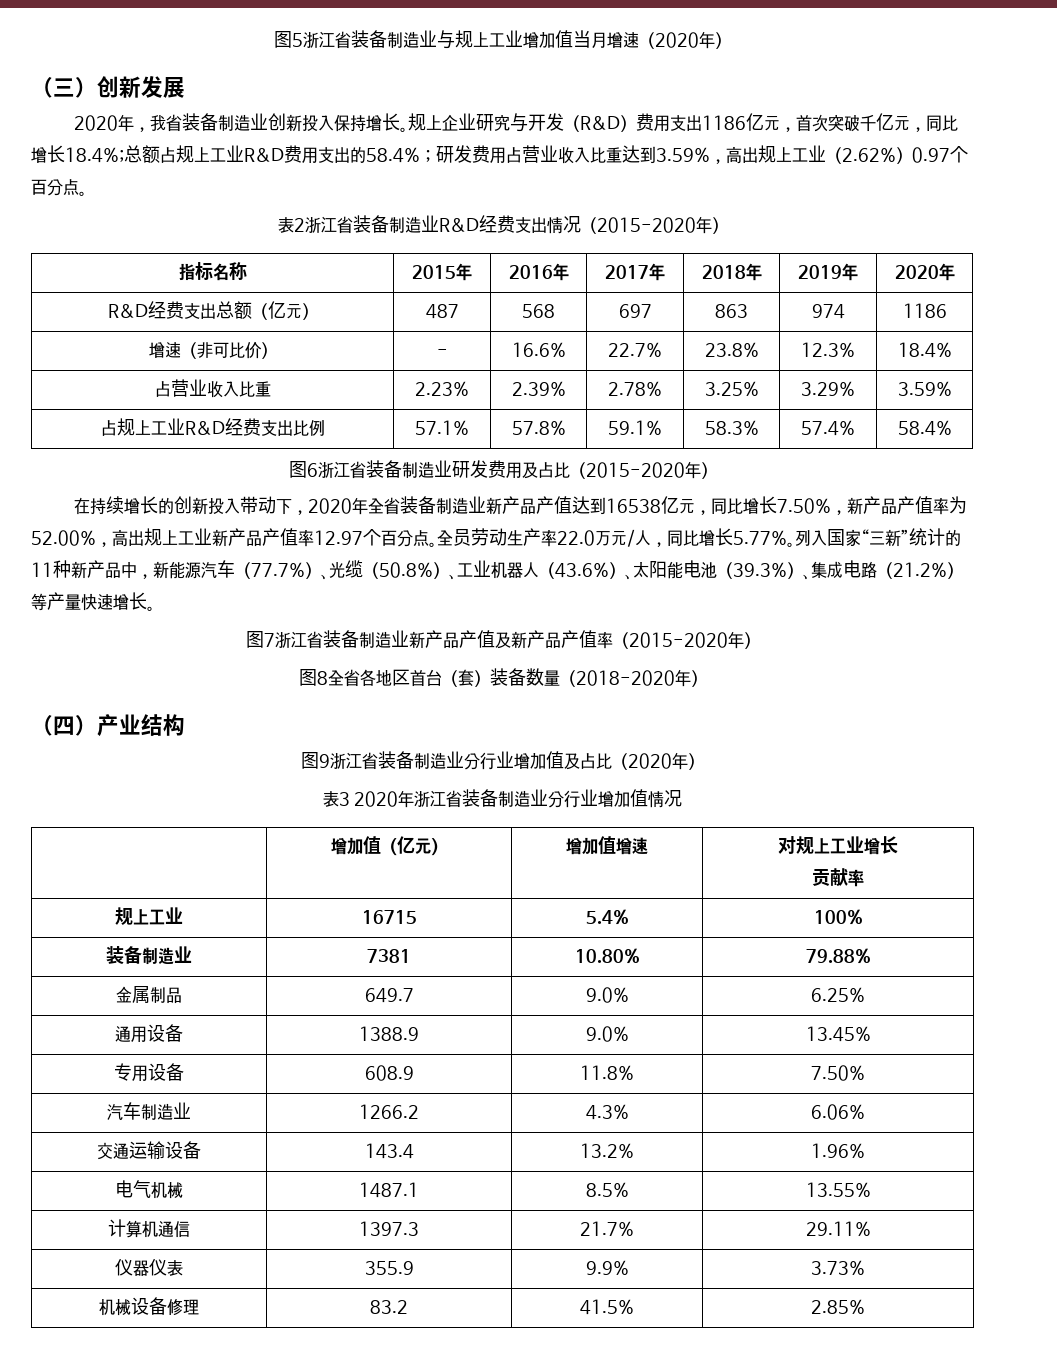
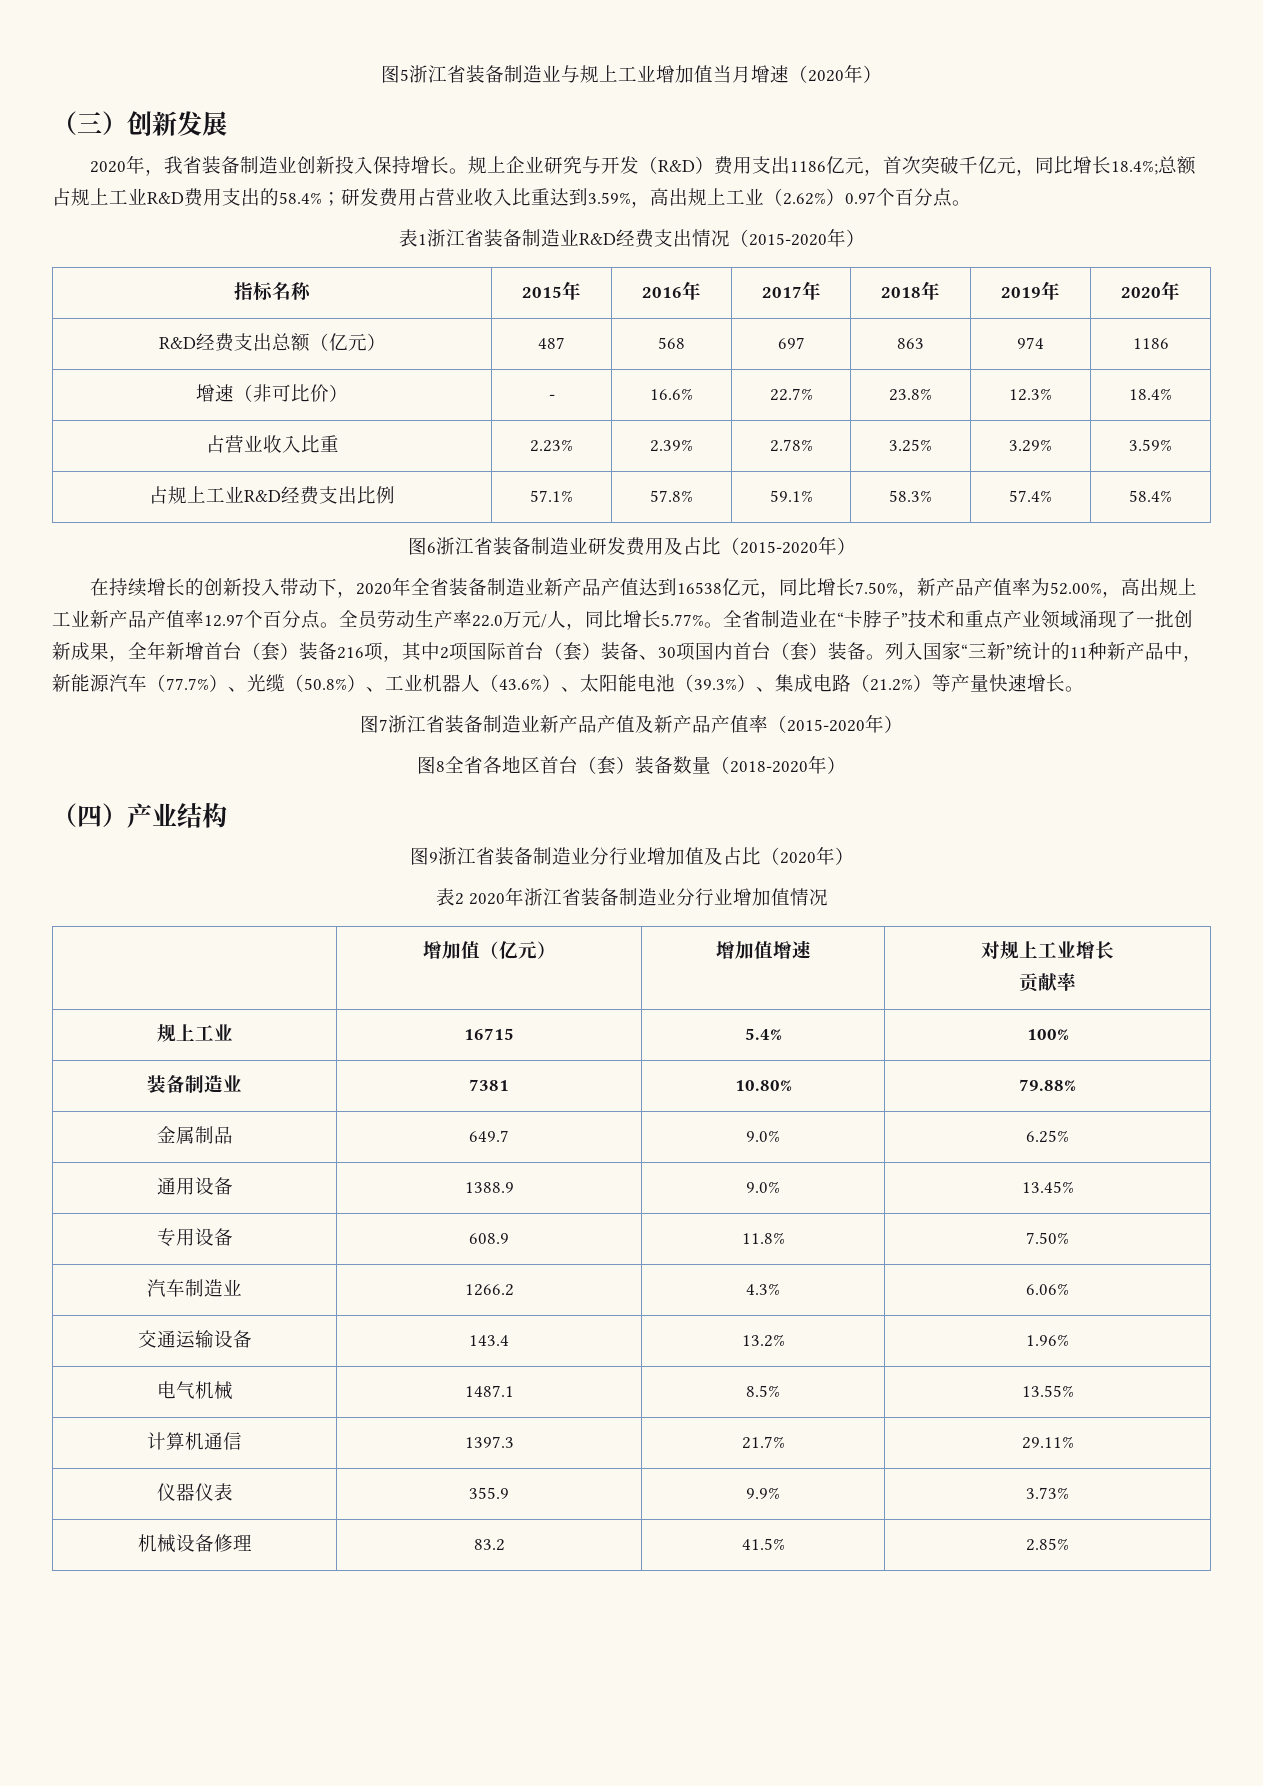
[293,218,305,232] 2 -> [417,234,427,245] 1
(795, 544) none -> [723,610,1193,629] [52,641,885,662] 全省制造业在“卡脖子”技术和重点产业领域涌现了一批创新成果，全年新增首台（套）装备216项，其中2项国际首台（套）装备、30项国内首台（套）装备。
[338,792,350,806] 3 -> [454,893,464,905] 2

